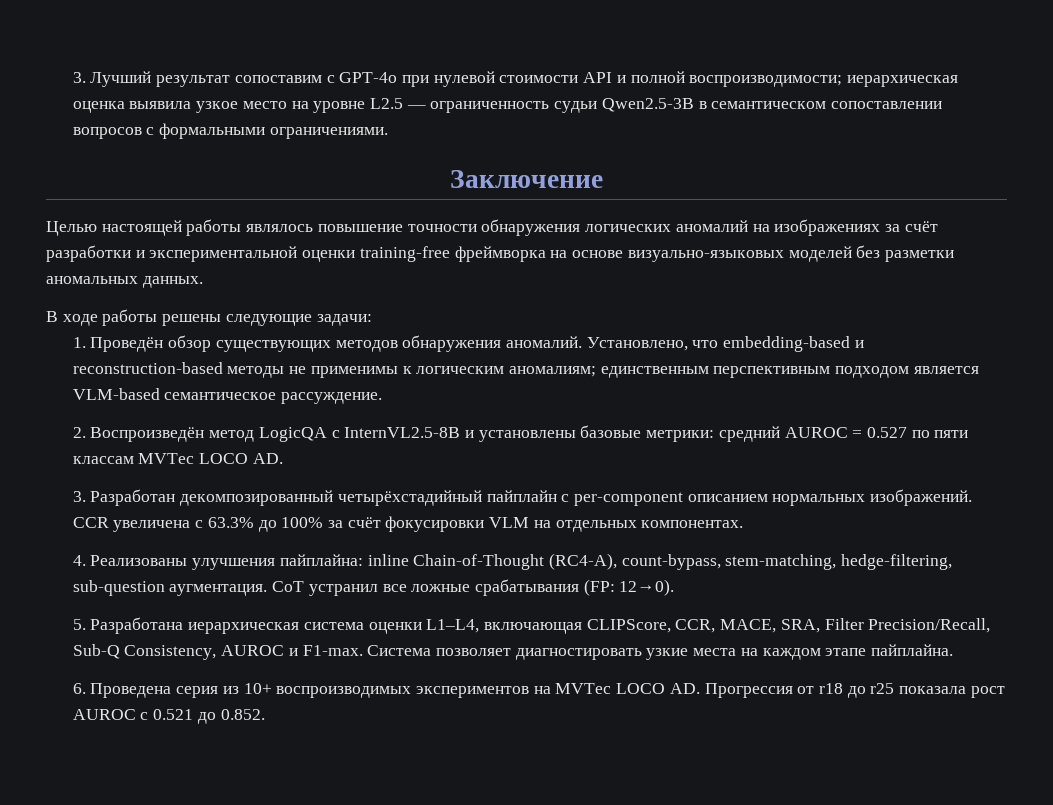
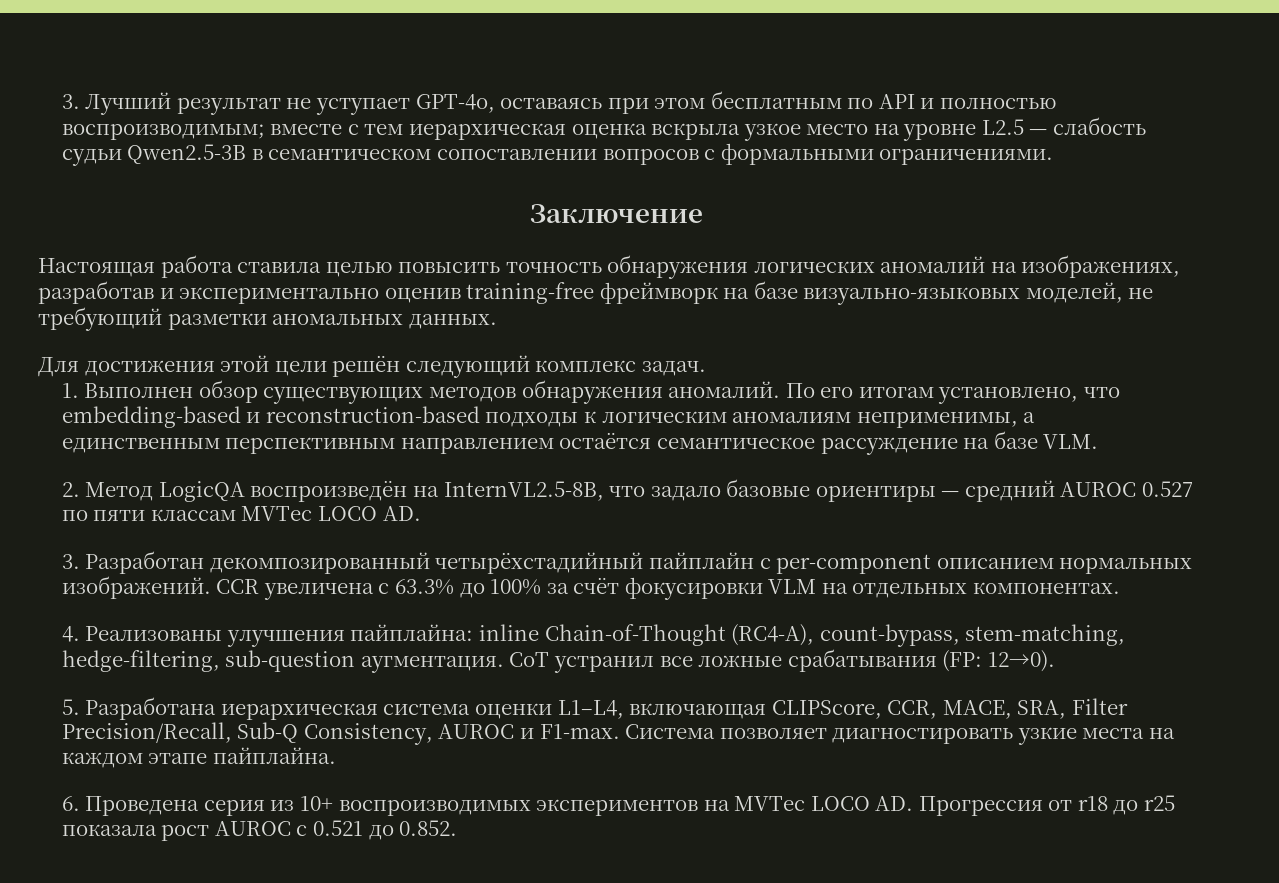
[234,71,843,87] сопоставим с GPT-4o при нулевой стоимости API и полной воспроизводимости; -> [286,91,1057,115] [61,124,404,140] не уступает GPT-4o, оставаясь при этом бесплатным по API и полностью воспроизводимым; вместе с тем
[129,101,192,109] выявила -> [651,123,741,140] вскрыла
[430,101,550,113] ограниченность -> [1052,117,1146,135] слабость
[46,219,938,236] [46,245,954,262] [46,276,203,288] [46,309,372,326] Целью настоящей работы являлось повышение точности обнаружения логических аномалий на изображениях за счёт разработки и экспериментальной оценки training-free фреймворка на основе визуально-языковых моделей без разметки аномальных данных. // В ходе работы решены следующие задачи: -> [38,255,1181,279] [38,281,1154,305] [38,307,497,331] [38,355,706,378] Настоящая работа ставила целью повысить точность обнаружения логических аномалий на изображениях, разработав и экспериментально оценив training-free фреймворк на базе визуально-языковых моделей, не требующий разметки аномальных данных. // Для достижения этой цели решён следующий комплекс задач.
[90,337,164,352] Проведён -> [84,383,194,398] Выполнен
[586,336,864,352] [72,362,979,378] [72,388,383,404] [72,425,715,442] Установлено, что embedding-based и reconstruction-based методы не применимы к логическим аномалиям; единственным перспективным подходом является VLM-based семантическое рассуждение. // 2. Воспроизведён метод LogicQA с InternVL2.5-8B и установлены базовые метрики: -> [785,383,1120,404] [61,406,1036,428] [61,431,1099,455] [61,479,960,502] По его итогам установлено, что embedding-based и reconstruction-based подходы к логическим аномалиям неприменимы, а единственным перспективным направлением остаётся семантическое рассуждение на базе VLM. // 2. Метод LogicQA воспроизведён на InternVL2.5-8B, что задало базовые ориентиры —
[852,430,863,438] = -> (1137, 489) none

